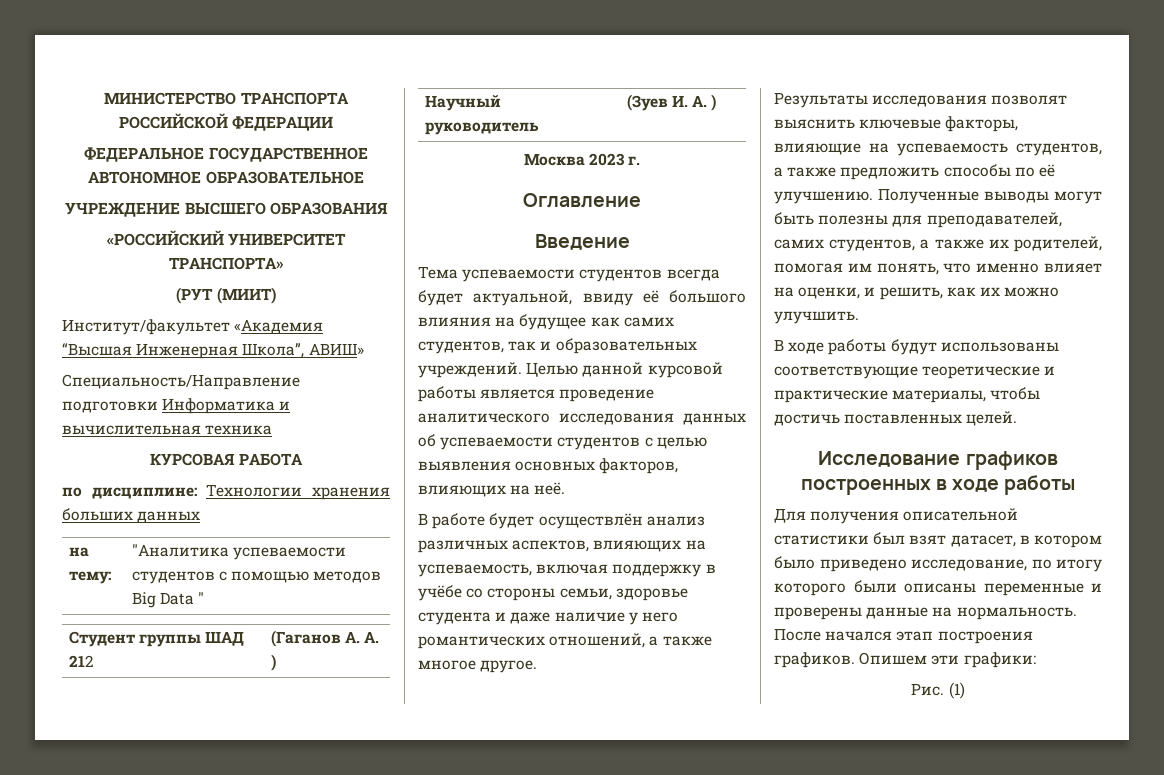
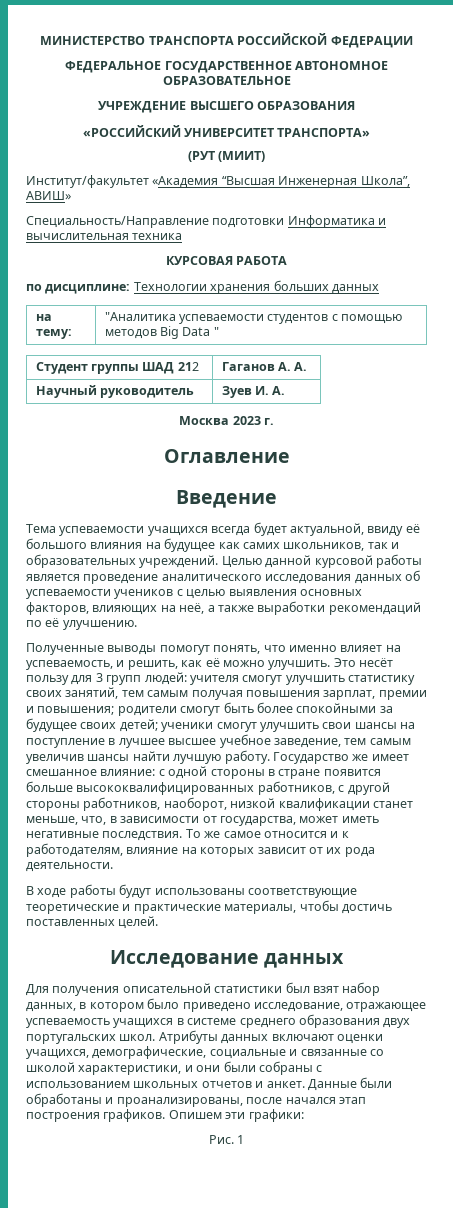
[270,630,341,647] (Гаганов -> [221,362,275,371] Гаганов
[270,654,276,671] ) -> (308, 366) none
[626,94,668,111] (Зуев -> [221,386,252,398] Зуев
[711,94,717,111] ) -> (286, 390) none
[579,269,663,282] студентов -> [147,526,208,536] учащихся
[418,341,504,354] студентов, -> [283,542,365,551] школьников,
[557,437,641,450] студентов -> [114,589,174,599] учеников
[534,482,566,495] [418,513,705,529] [418,540,706,553] [418,564,716,577] [418,585,688,601] [418,612,678,625] [418,633,712,649] [418,660,538,673] [774,92,1068,108] [774,116,1019,132] [774,143,1102,156] [774,164,1011,180] неё. // В работе будет осуществлён анализ различных аспектов, влияющих на успеваемость, включая поддержку в учёбе со стороны семьи, здоровье студента и даже наличие у него романтических отношений, а также многое другое. // Результаты исследования позволят выяснить ключевые факторы, влияющие на успеваемость студентов, а также предложить способы -> [179,601,421,615] неё, а также выработки рекомендаций
(873, 197) none -> (137, 625) //
[1054,191,1102,204] [774,212,1062,228] [774,236,1102,252] [774,263,872,273] могут быть полезны для преподавателей, самих студентов, а также их родителей, помогая им -> [159,645,210,655] помогут
[798,287,861,299] оценки, -> [26,660,113,670] успеваемость,
[979,287,1000,296] их -> [205,658,220,667] её
(859, 317) none -> [333,658,393,667] [26,672,415,685] [26,687,427,700] [26,702,393,716] [26,718,415,732] [26,734,411,748] [26,750,409,764] [26,766,381,779] [26,781,390,795] [26,797,413,811] [26,816,379,826] [26,829,349,841] [26,843,375,857] [26,862,113,872] Это несёт пользу для 3 групп людей: учителя смогут улучшить статистику своих занятий, тем самым получая повышения зарплат, премии и повышения; родители смогут быть более спокойными за будущее своих детей; ученики смогут улучшить свои шансы на поступление в лучшее высшее учебное заведение, тем самым увеличив шансы найти лучшую работу. Государство же имеет смешанное влияние: с одной стороны в стране появится больше высококвалифицированных работников, с другой стороны работников, наоборот, низкой квалификации станет меньше, что, в зависимости от государства, может иметь негативные последствия. То же самое относится и к работодателям, влияние на которых зависит от их рода деятельности.
[965,451,1058,470] [800,475,1076,495] графиков построенных в ходе работы -> [264,953,345,968] данных
[950,535,1016,547] датасет, -> [342,982,381,996] [26,1002,76,1012] набор данных,
[1031,559,1102,572] [774,580,1102,596] [774,607,1077,620] [774,628,821,641] по итогу которого были описаны переменные и проверены данные на нормальность. После -> [346,1002,427,1012] [26,1014,411,1028] [26,1030,383,1044] [26,1046,384,1059] [26,1061,323,1075] [26,1077,393,1091] [26,1093,283,1107] отражающее успеваемость учащихся в системе среднего образования двух португальских школ. Атрибуты данных включают оценки учащихся, демографические, социальные и связанные со школой характеристики, и они были собраны с использованием школьных отчетов и анкет. Данные были обработаны и проанализированы, после
[948,682,965,699] (1) -> [237,1135,245,1144] 1

